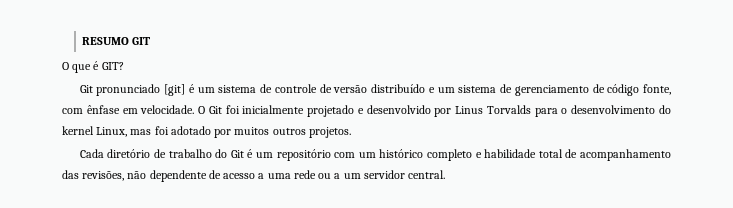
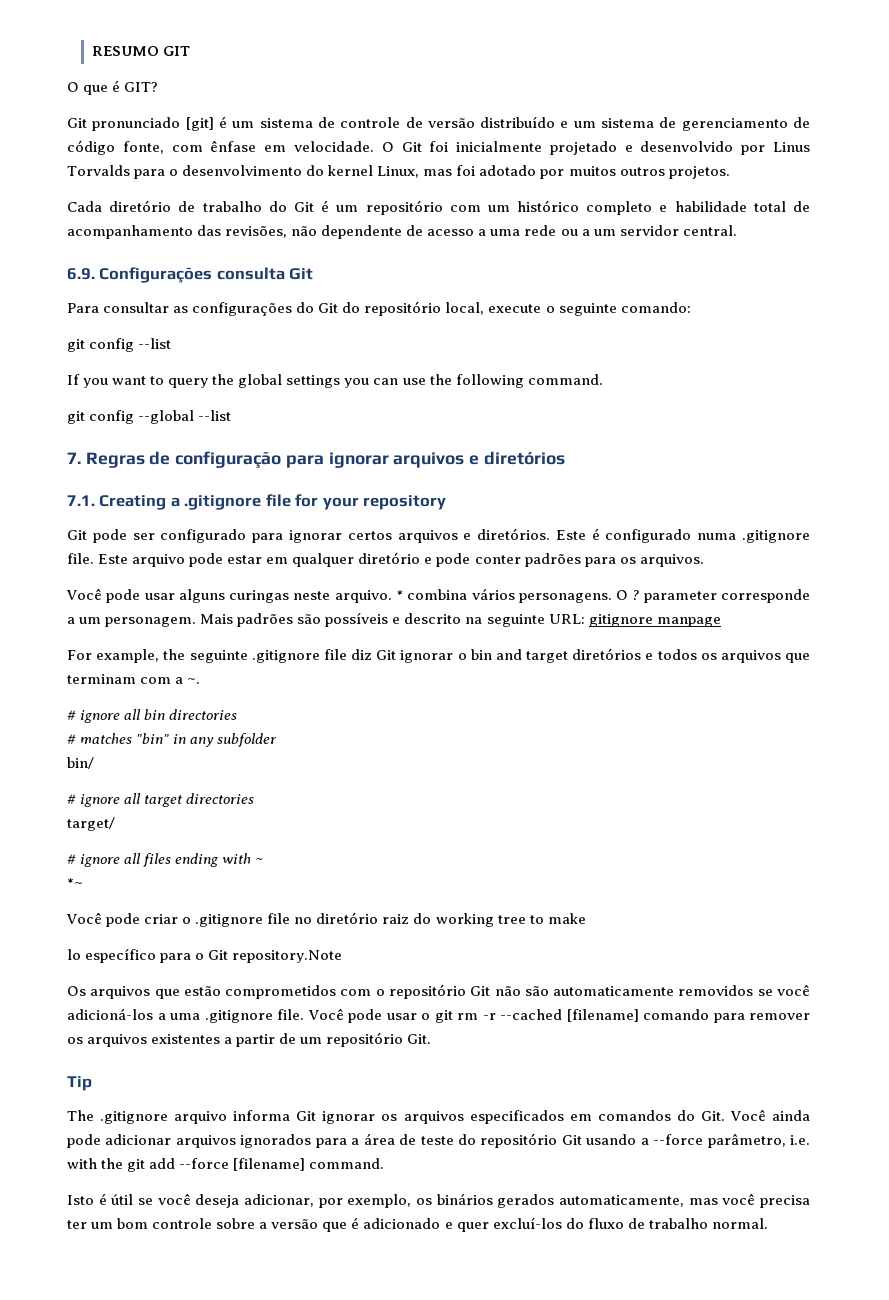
(446, 174) none -> [67,267,314,283] [67,301,691,316] [67,338,172,352] [67,374,603,388] [67,410,232,424] [67,451,565,468] [67,494,447,510] [67,528,811,543] [67,552,704,567] [66,588,811,603] [67,612,721,627] [67,648,810,663] [67,674,201,684] [67,709,238,723] [67,733,278,747] [67,757,94,769] [67,793,255,807] [67,817,115,831] [67,853,264,867] [67,878,83,888] [66,912,586,927] [67,948,343,963] [67,984,811,999] [67,1008,810,1023] [67,1032,432,1047] [67,1076,92,1091] [67,1109,810,1124] [67,1133,810,1148] [67,1158,385,1172] [67,1193,810,1208] [67,1217,768,1232] // 6.9. Configurações consulta Git // Para consultar as configurações do Git do repositório local, execute o seguinte comando: // git config --list // If you want to query the global settings you can use the following command. // git config --global --list // 7. Regras de configuração para ignorar arquivos e diretórios // 7.1. Creating a .gitignore file for your repository // Git pode ser configurado para ignorar certos arquivos e diretórios. Este é configurado numa .gitignore file. Este arquivo pode estar em qualquer diretório e pode conter padrões para os arquivos. // Você pode usar alguns curingas neste arquivo. * combina vários personagens. O ? parameter corresponde a um personagem. Mais padrões são possíveis e descrito na seguinte URL: gitignore manpage // For example, the seguinte .gitignore file diz Git ignorar o bin and target diretórios e todos os arquivos que terminam com a ~. // # ignore all bin directories // # matches "bin" in any subfolder // bin/ // # ignore all target directories // target/ // # ignore all files ending with ~ // *~ // Você pode criar o .gitignore file no diretório raiz do working tree to make // lo específico para o Git repository.Note // Os arquivos que estão comprometidos com o repositório Git não são automaticamente removidos se você adicioná-los a uma .gitignore file. Você pode usar o git rm -r --cached [filename] comando para remover os arquivos existentes a partir de um repositório Git. // Tip // The .gitignore arquivo informa Git ignorar os arquivos especificados em comandos do Git. Você ainda pode adicionar arquivos ignorados para a área de teste do repositório Git usando a --force parâmetro, i.e. with the git add --force [filename] command. // Isto é útil se você deseja adicionar, por exemplo, os binários gerados automaticamente, mas você precisa ter um bom controle sobre a versão que é adicionado e quer excluí-los do fluxo de trabalho normal.

